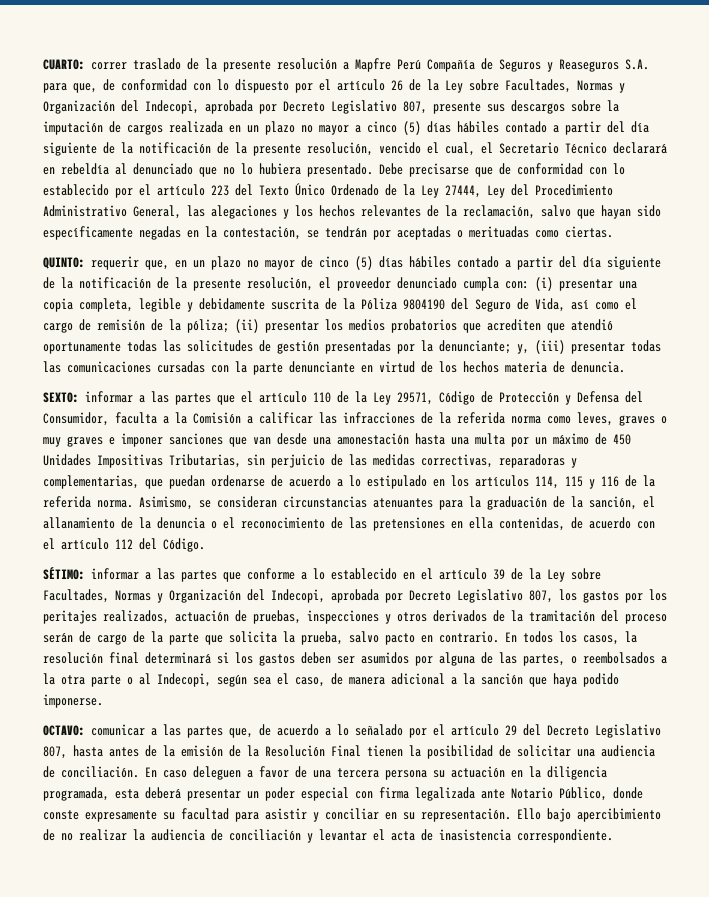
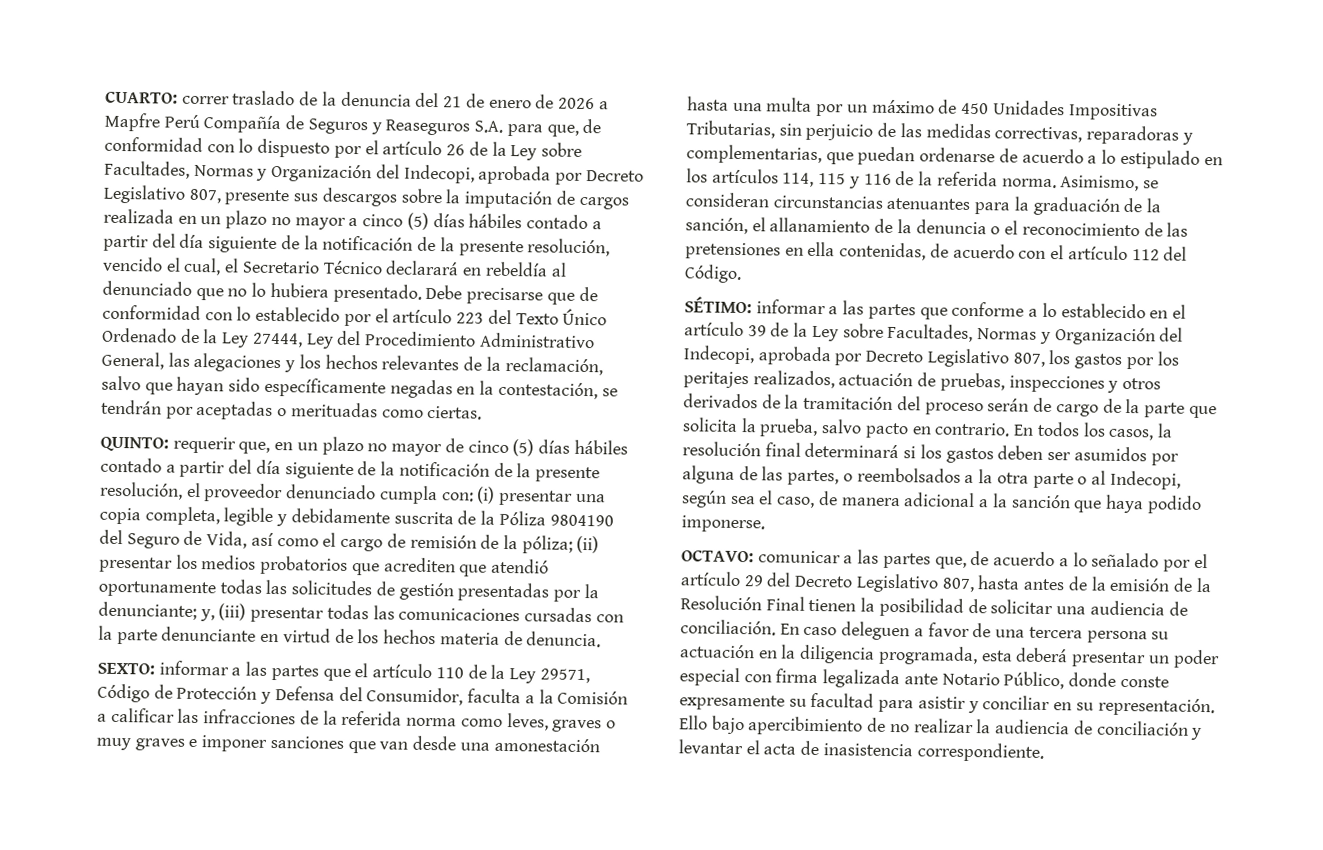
[223,58,337,72] presente resolución -> [340,91,595,110] denuncia del 21 de enero de 2026

